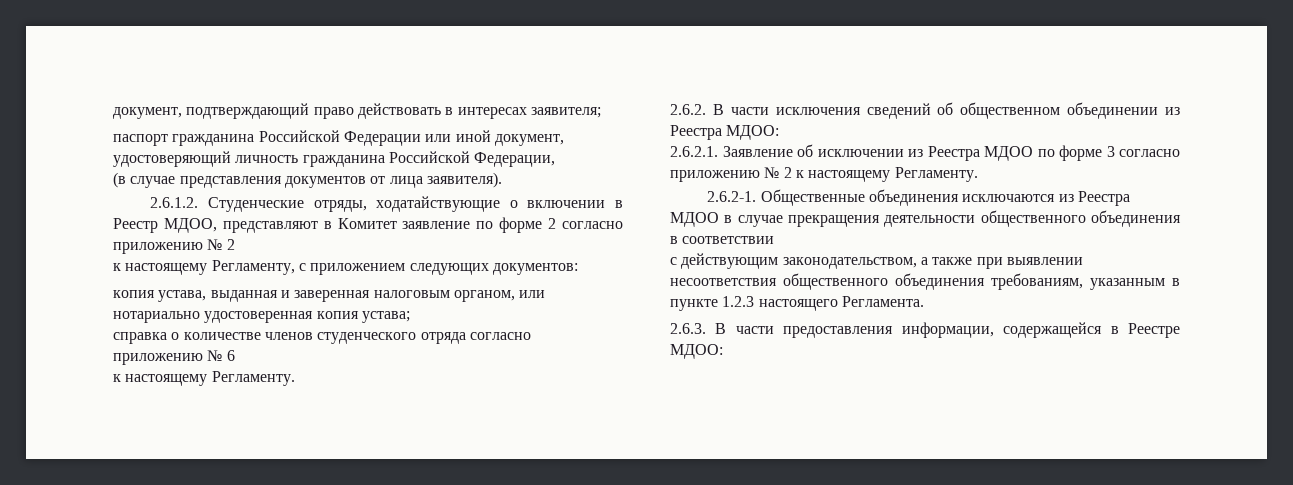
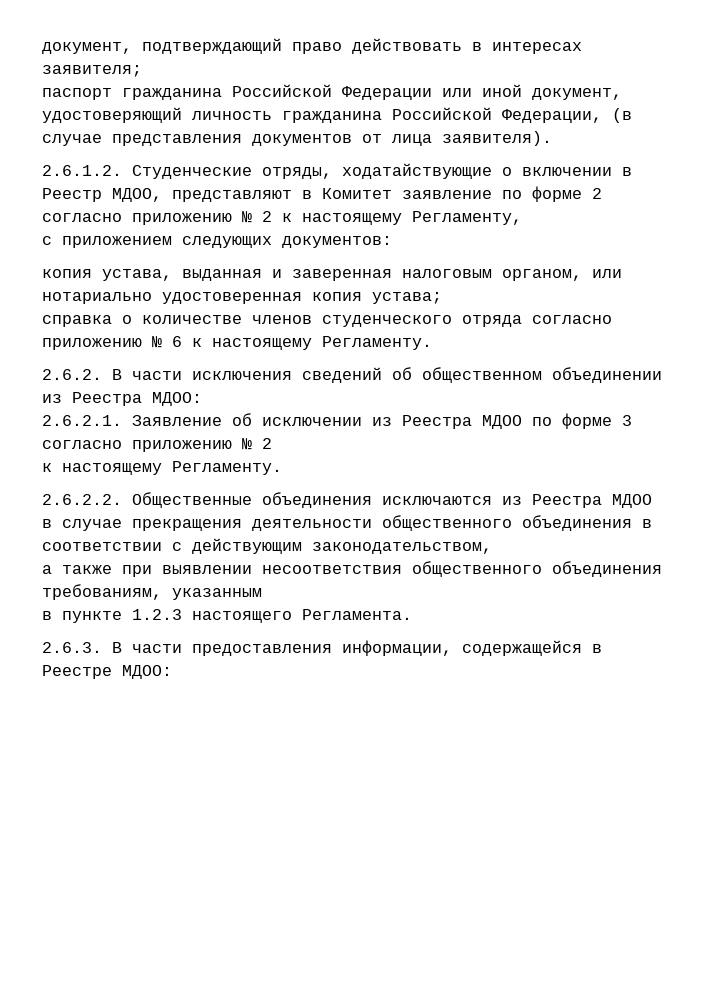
(556, 159) // -> (602, 116) none
(235, 244) // -> (272, 216) none
(295, 267) none -> (522, 218) //
(235, 355) // -> (182, 341) none
[795,167,978,182] [707,191,757,202] к настоящему Регламенту. // 2.6.2-1. -> [42,461,282,475] [42,494,122,505] // к настоящему Регламенту. // 2.6.2.2.
(775, 240) // -> (162, 546) none
(917, 263) none -> (492, 548) //
(1165, 284) none -> (262, 594) //

